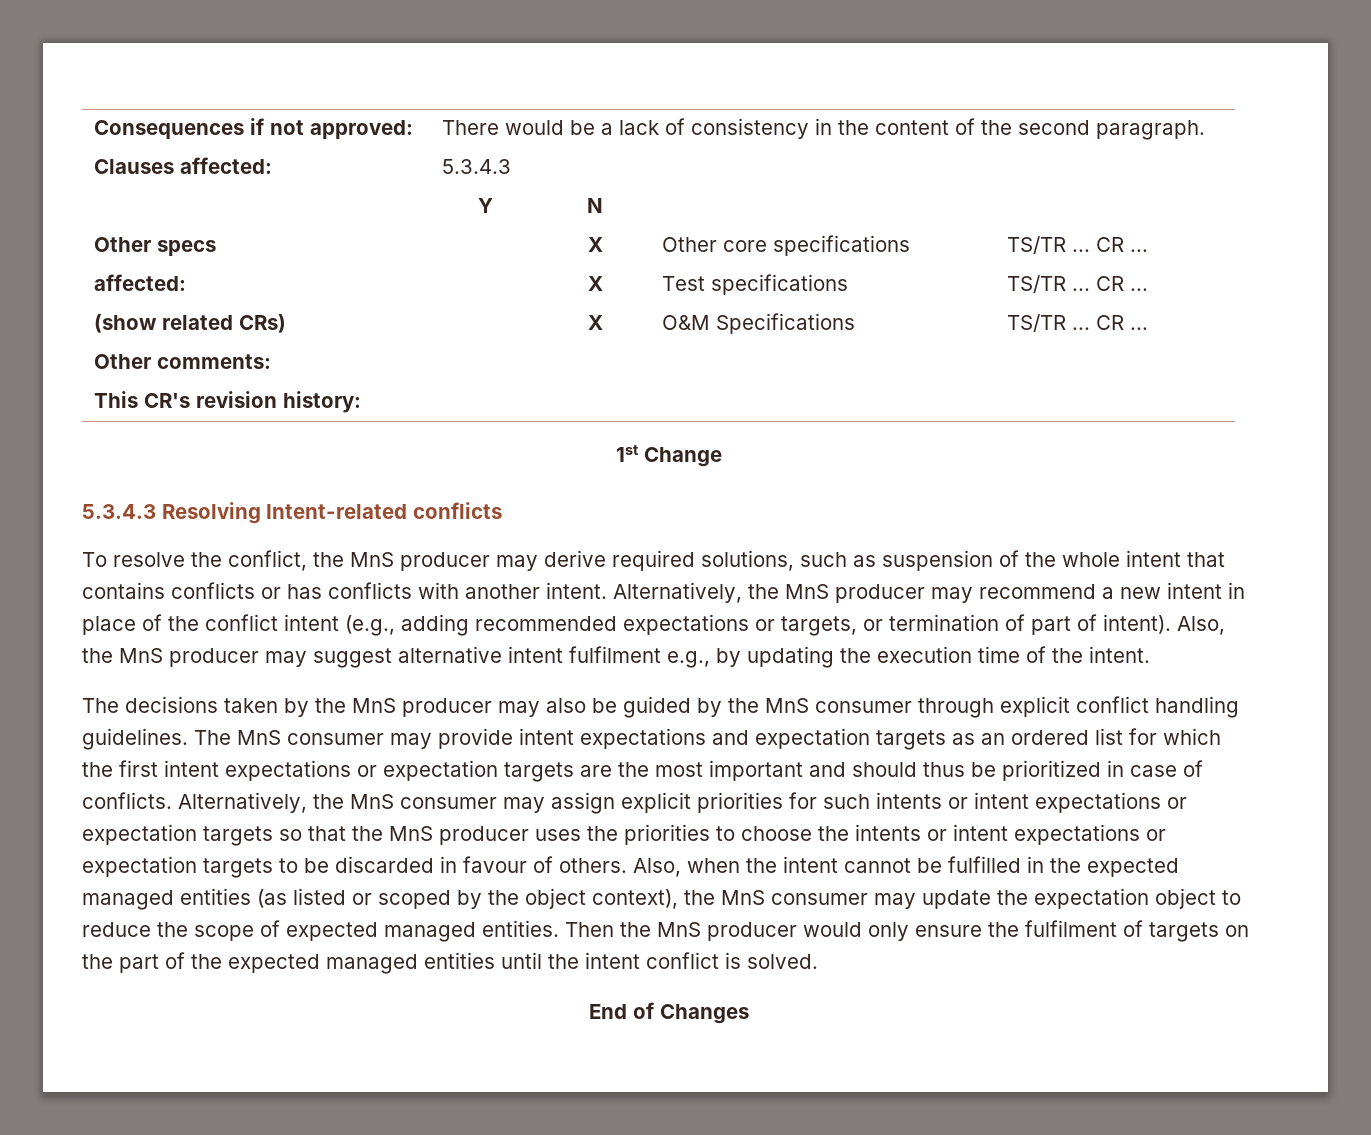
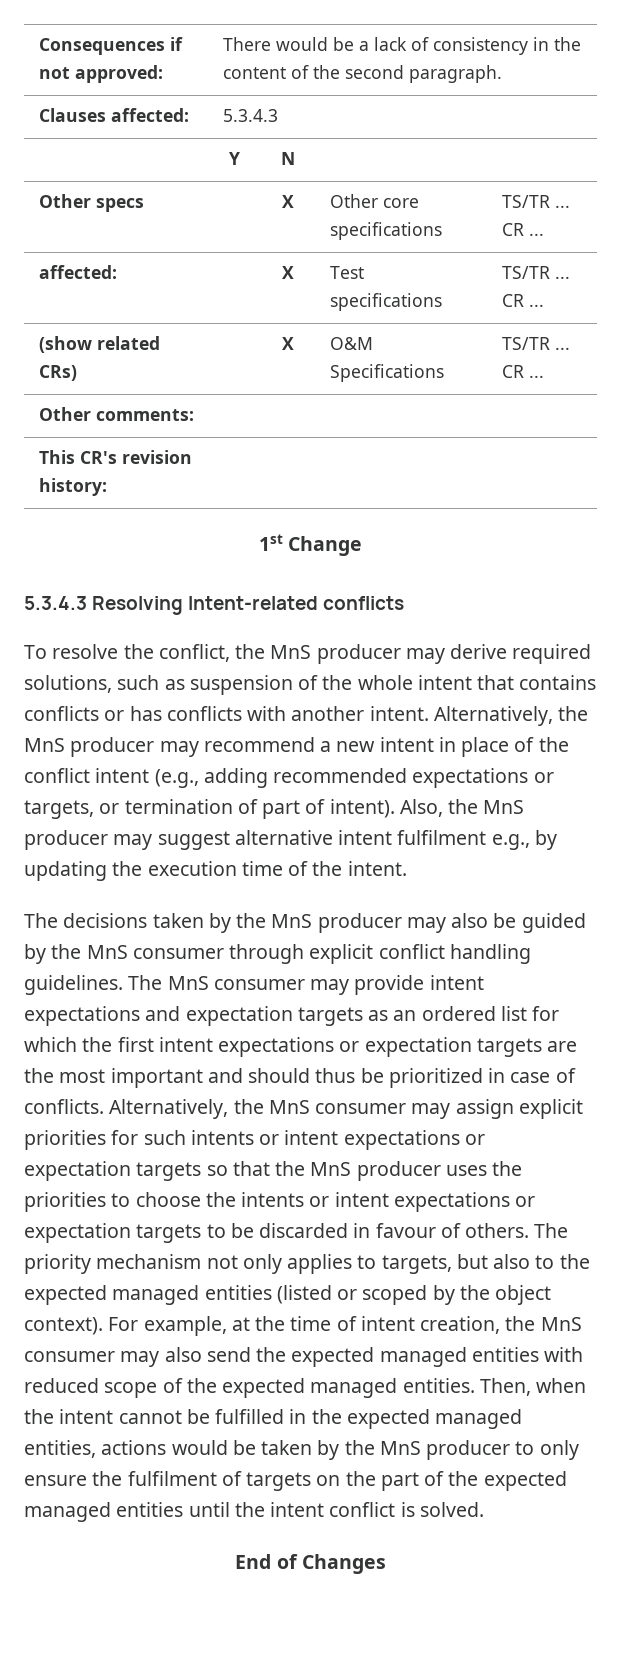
[633,858,681,877] Also, -> [534,1223,569,1238] [24,1254,590,1274] [24,1285,552,1305] [24,1316,582,1336] [24,1347,584,1367] [24,1378,531,1398] The priority mechanism not only applies to targets, but also to the expected managed entities (listed or scoped by the object context). For example, at the time of intent creation, the MnS consumer may also send the expected managed entities with reduced scope of the expected managed entities. Then,
[180,888,1241,909] [82,920,862,942] entities (as listed or scoped by the object context), the MnS consumer may update the expectation object to reduce the scope of expected managed entities. Then the MnS producer would -> [24,1440,535,1460] entities, actions would be taken by the MnS producer to

